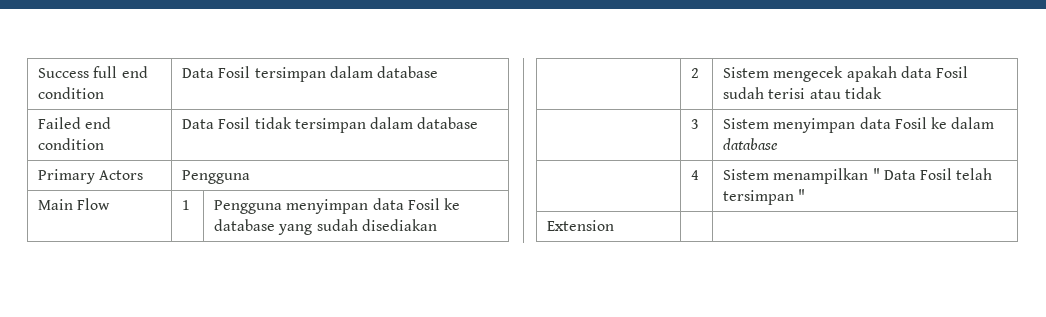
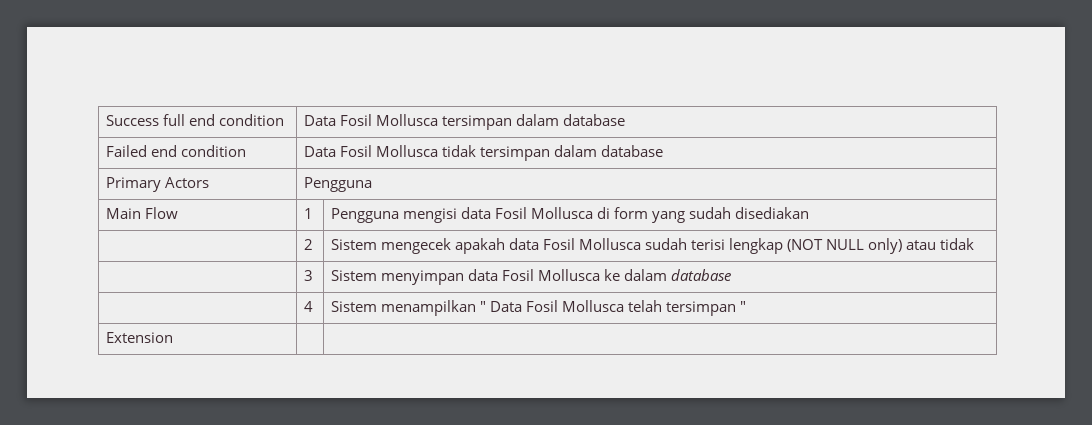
(251, 72) none -> [376,114,439,126] Mollusca
(251, 123) none -> [376,145,439,157] Mollusca
[286,198,460,214] [214,219,276,231] menyimpan data Fosil ke database -> [403,207,649,223] mengisi data Fosil Mollusca di form
(968, 72) none -> [579,238,642,250] Mollusca
(806, 93) none -> [729,238,903,254] lengkap (NOT NULL only)
(927, 123) none -> [538,269,601,281] Mollusca
(952, 174) none -> [562,300,625,312] Mollusca

